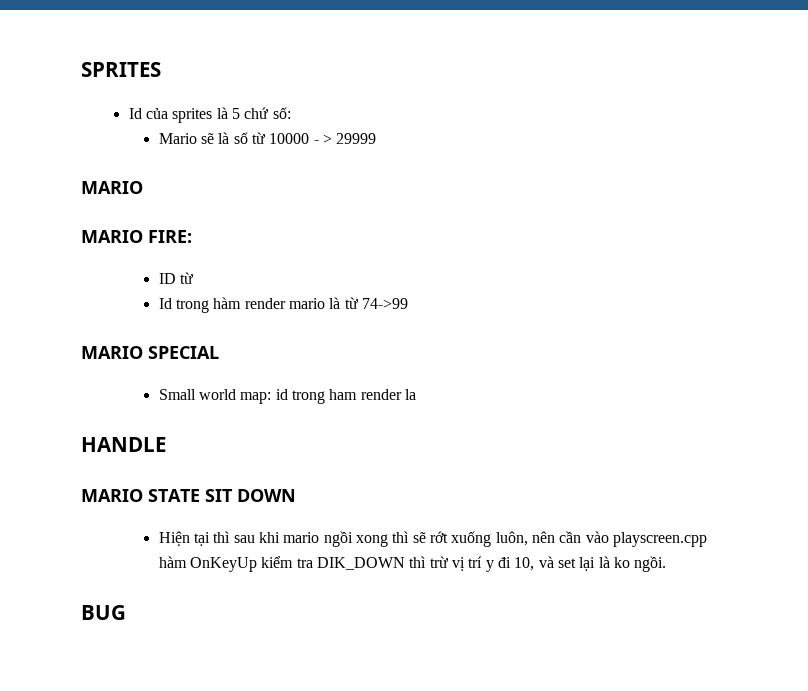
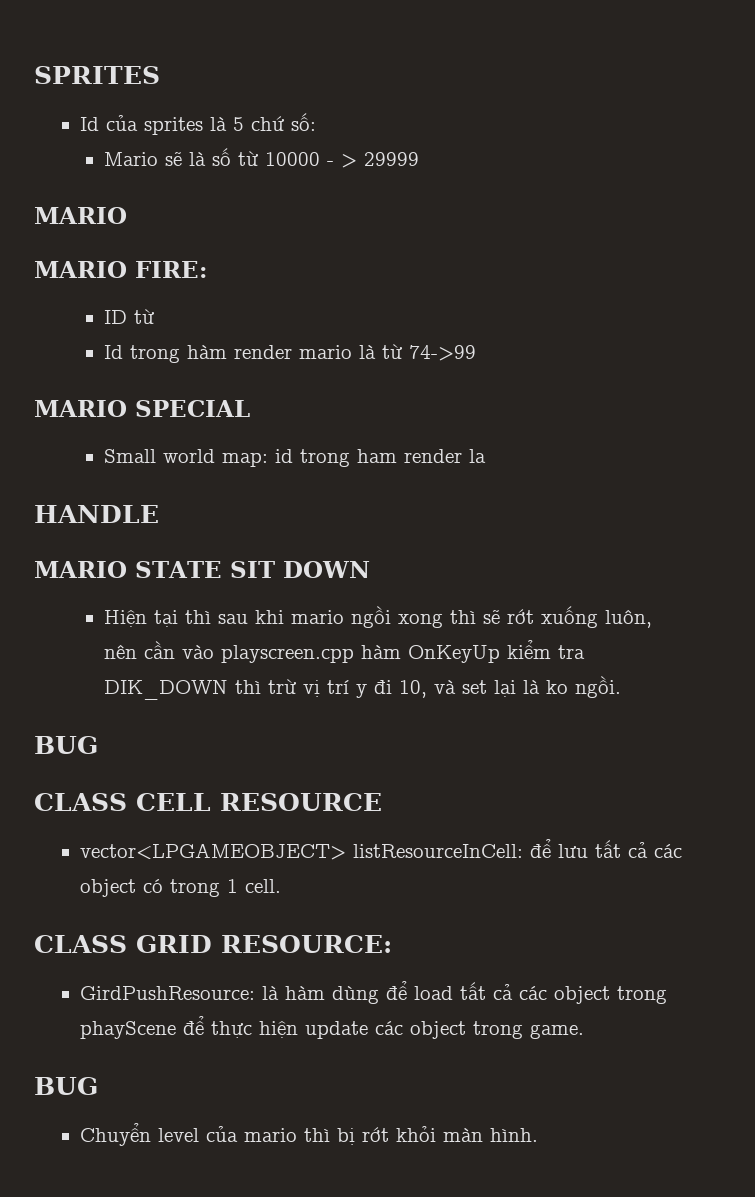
(126, 612) none -> [34,793,382,811] [80,839,683,860] [80,879,282,897] [34,935,392,953] [80,981,668,1004] [80,1016,585,1039] [34,1077,98,1095] [80,1123,539,1146] // CLASS CELL RESOURCE // vector<LPGAMEOBJECT> listResourceInCell: để lưu tất cả các object có trong 1 cell. // CLASS GRID RESOURCE: // GirdPushResource: là hàm dùng để load tất cả các object trong phayScene để thực hiện update các object trong game. // BUG // Chuyển level của mario thì bị rớt khỏi màn hình.

